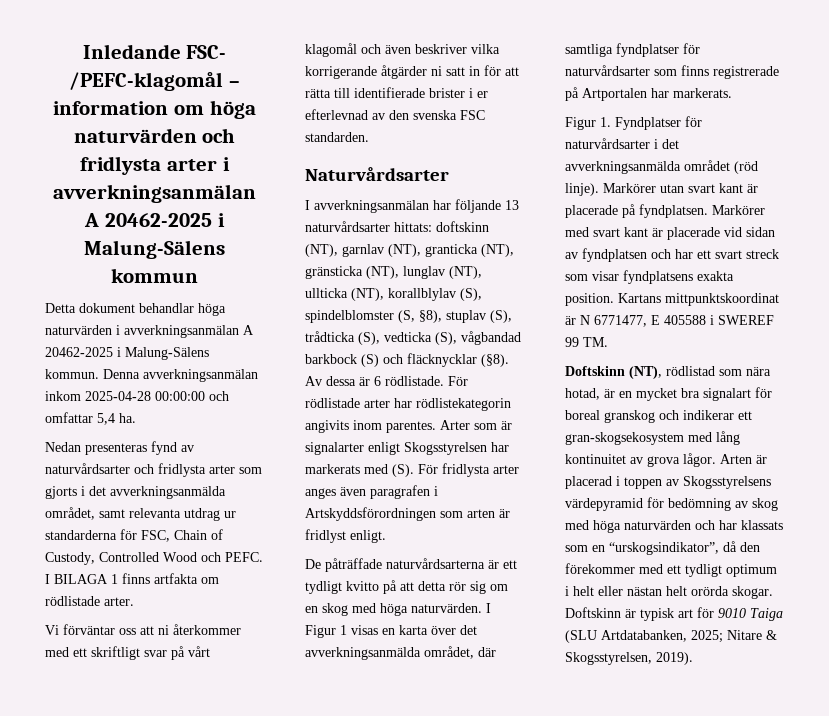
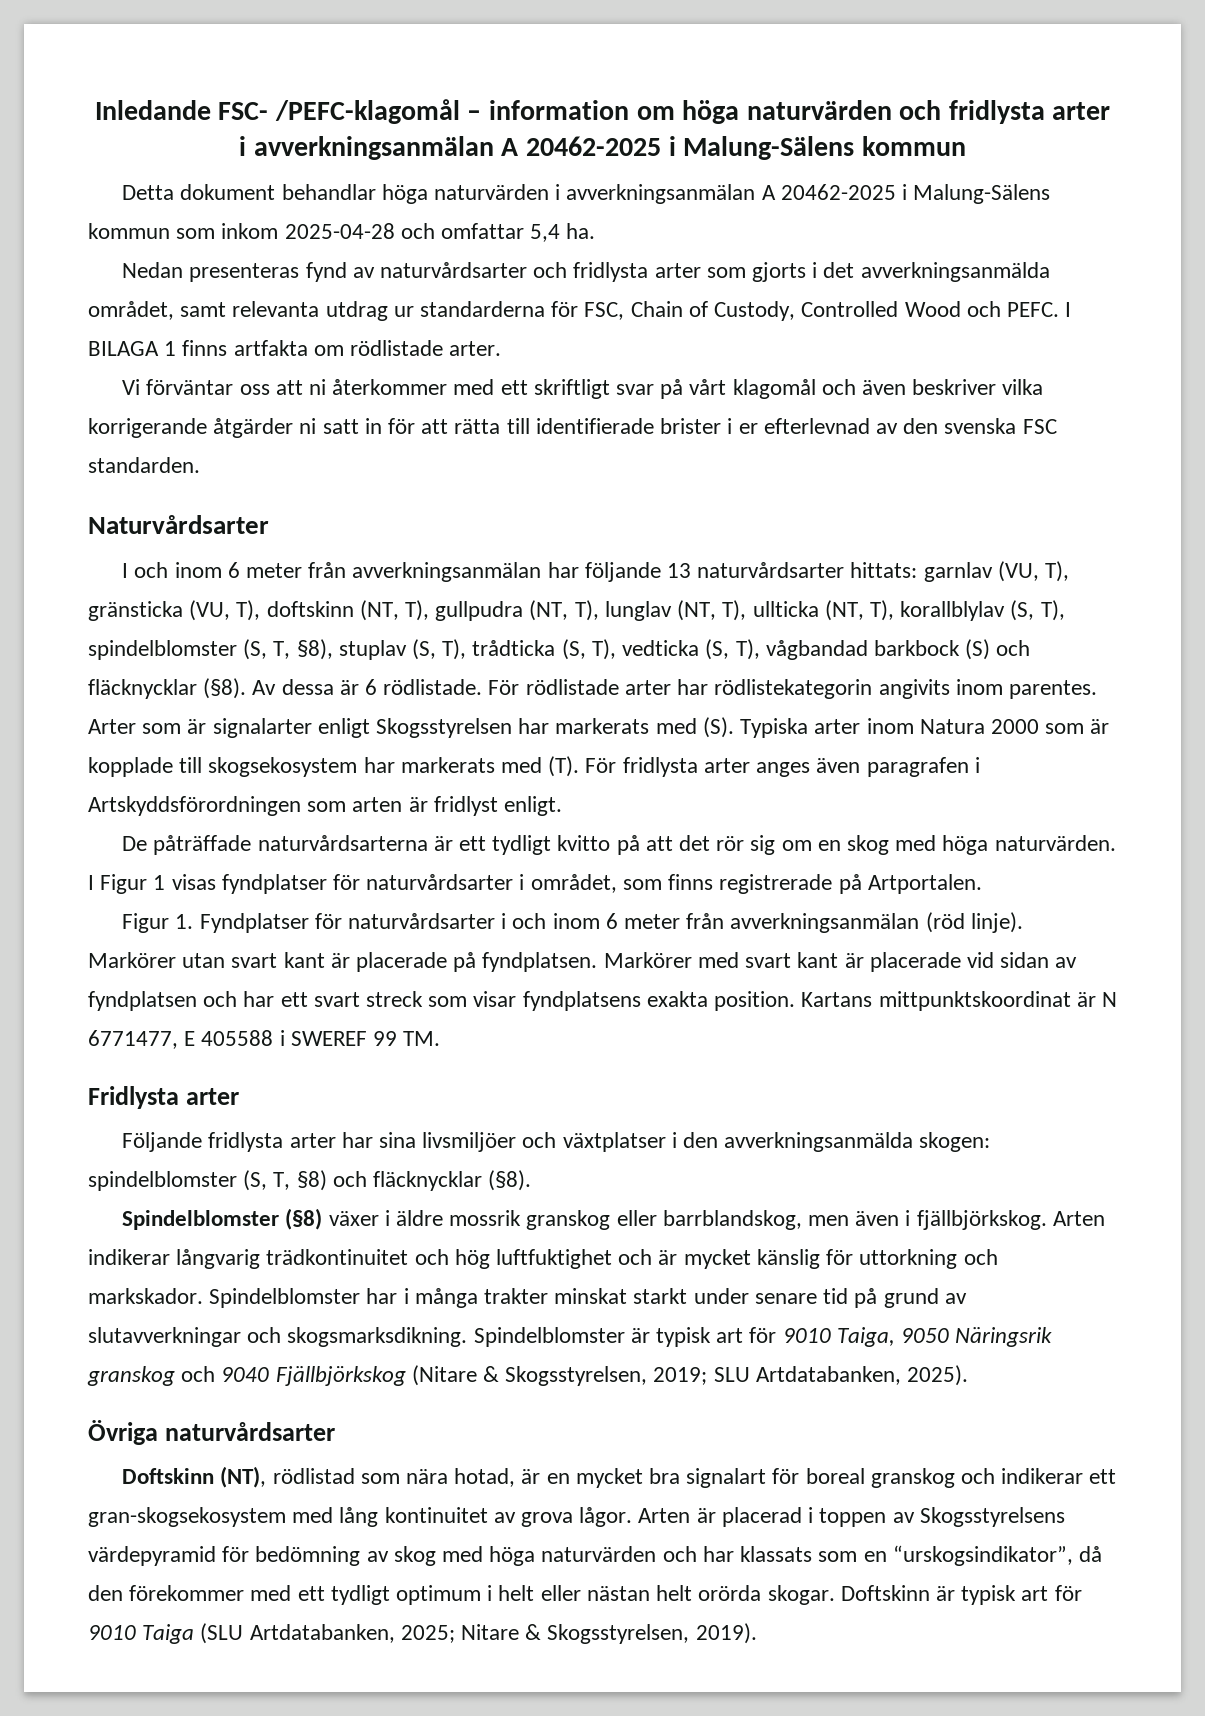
[45,369,258,382] kommun. Denna avverkningsanmälan -> [88,223,216,239] kommun som
[155,391,205,401] 00:00:00 -> (395, 231) none
(310, 205) none -> [134,562,347,578] och inom 6 meter från
[436,221,489,232] [305,244,514,257] [305,266,482,279] [305,288,482,301] [305,310,415,323] doftskinn (NT), garnlav (NT), granticka (NT), gränsticka (NT), lunglav (NT), ullticka (NT), korallblylav (S), spindelblomster (S, -> [923,561,1070,582] [88,600,1065,621] [88,639,291,660] garnlav (VU, T), gränsticka (VU, T), doftskinn (NT, T), gullpudra (NT, T), lunglav (NT, T), ullticka (NT, T), korallblylav (S, T), spindelblomster (S, T,
[490,310,512,323] [305,331,457,345] (S), trådticka (S), vedticka (S), -> [412,639,760,660] (S, T), trådticka (S, T), vedticka (S, T),
(414, 470) none -> [740,718,1110,738] [88,756,580,777] Typiska arter inom Natura 2000 som är kopplade till skogsekosystem har markerats med (T).
[418,581,446,591] detta -> [678,835,710,851] det
[382,625,477,635] [305,646,496,660] [565,44,613,57] en karta över det avverkningsanmälda området, där samtliga -> (216, 882) none
(650, 70) none -> [519,874,617,893] i området,
[582,88,732,101] Artportalen har markerats. -> [867,874,982,894] Artportalen.
[662,139,679,149] [565,160,730,174] det avverkningsanmälda området -> [512,913,920,933] och inom 6 meter från avverkningsanmälan
(608, 342) none -> [88,1086,239,1109] [122,1132,991,1152] [88,1170,532,1191] [122,1208,1105,1230] [88,1249,998,1269] [88,1288,967,1308] [88,1327,1053,1347] [87,1365,969,1386] [88,1420,335,1445] // Fridlysta arter // Följande fridlysta arter har sina livsmiljöer och växtplatser i den avverkningsanmälda skogen: spindelblomster (S, T, §8) och fläcknycklar (§8). // Spindelblomster (§8) växer i äldre mossrik granskog eller barrblandskog, men även i fjällbjörkskog. Arten indikerar långvarig trädkontinuitet och hög luftfuktighet och är mycket känslig för uttorkning och markskador. Spindelblomster har i många trakter minskat starkt under senare tid på grund av slutavverkningar och skogsmarksdikning. Spindelblomster är typisk art för 9010 Taiga, 9050 Näringsrik granskog och 9040 Fjällbjörkskog (Nitare & Skogsstyrelsen, 2019; SLU Artdatabanken, 2025). // Övriga naturvårdsarter

